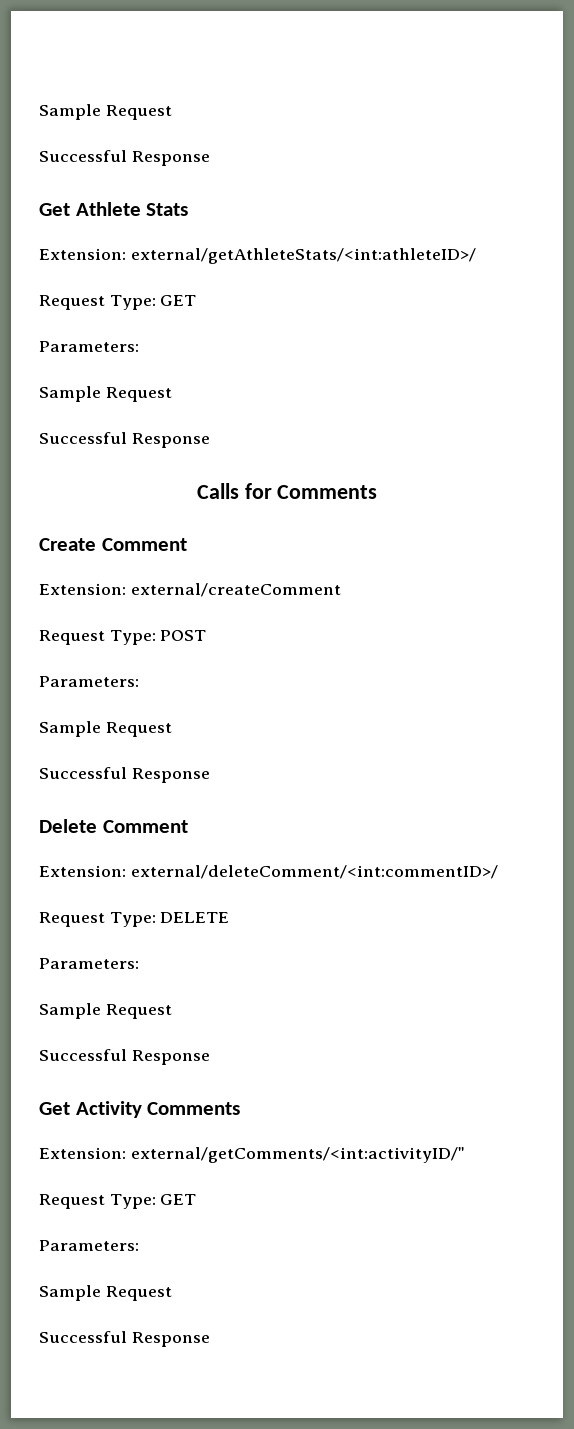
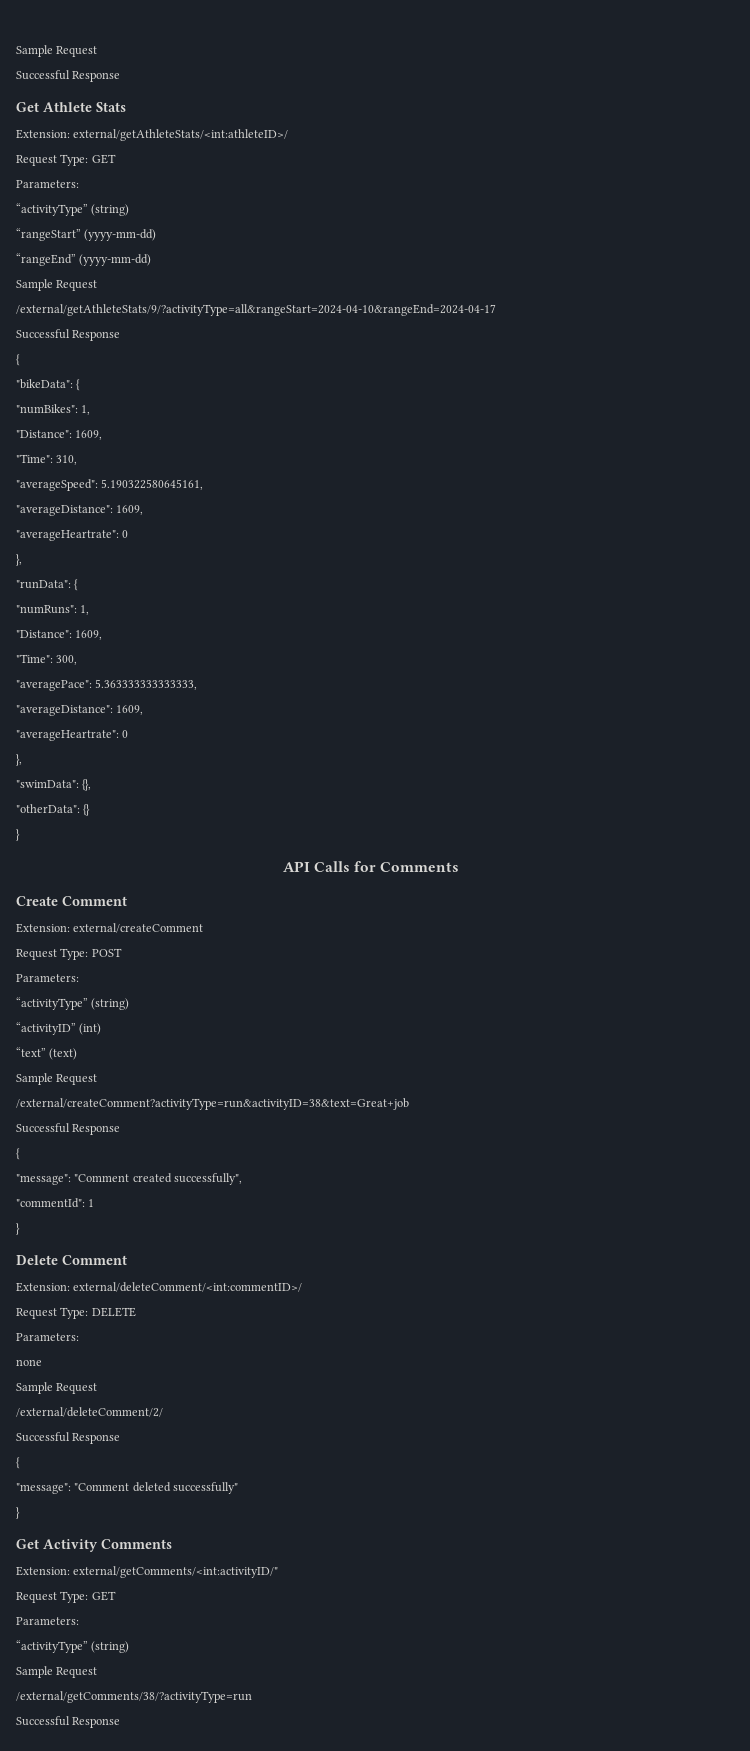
[39,386,172,402] [39,432,210,448] // Sample Request // Successful Response // -> [16,203,130,216] [16,228,157,241] [16,253,152,266] [16,279,98,291] [16,304,496,316] [16,329,121,341] [16,354,20,366] [16,379,81,391] [16,404,91,415] [16,430,103,440] [16,454,78,465] [16,479,204,491] [16,505,144,516] [16,530,129,541] [16,554,22,566] [16,579,79,591] [16,605,90,615] [16,630,103,640] [16,654,78,665] [16,679,198,691] [16,705,144,716] [16,730,129,741] [16,754,22,766] [16,779,92,791] [16,804,91,816] [16,829,20,841] [282,861,310,872] // “activityType” (string) // “rangeStart” (yyyy-mm-dd) // “rangeEnd” (yyyy-mm-dd) // Sample Request // /external/getAthleteStats/9/?activityType=all&rangeStart=2024-04-10&rangeEnd=2024-04-17 // Successful Response // { // "bikeData": { // "numBikes": 1, // "Distance": 1609, // "Time": 310, // "averageSpeed": 5.190322580645161, // "averageDistance": 1609, // "averageHeartrate": 0 // }, // "runData": { // "numRuns": 1, // "Distance": 1609, // "Time": 300, // "averagePace": 5.363333333333333, // "averageDistance": 1609, // "averageHeartrate": 0 // }, // "swimData": {}, // "otherData": {} // } // API
[39,721,172,737] [39,767,210,783] // Sample Request // Successful Response -> [16,997,130,1010] [16,1022,102,1035] [16,1047,78,1060] [16,1073,98,1085] [16,1098,409,1110] [16,1123,121,1135] [16,1148,20,1160] [16,1173,243,1185] [16,1198,95,1208] [16,1223,20,1235] // “activityType” (string) // “activityID” (int) // “text” (text) // Sample Request // /external/createComment?activityType=run&activityID=38&text=Great+job // Successful Response // { // "message": "Comment created successfully", // "commentId": 1 // }
[39,1003,172,1019] [39,1049,210,1065] // Sample Request // Successful Response -> [16,1359,42,1366] [16,1382,98,1394] [16,1407,163,1417] [16,1432,121,1444] [16,1457,20,1469] [16,1482,239,1494] [16,1507,20,1519] // none // Sample Request // /external/deleteComment/2/ // Successful Response // { // "message": "Comment deleted successfully" // }
[39,1285,172,1301] // Sample Request -> [16,1640,130,1653] [16,1666,98,1678] [16,1691,252,1703] // “activityType” (string) // Sample Request // /external/getComments/38/?activityType=run

